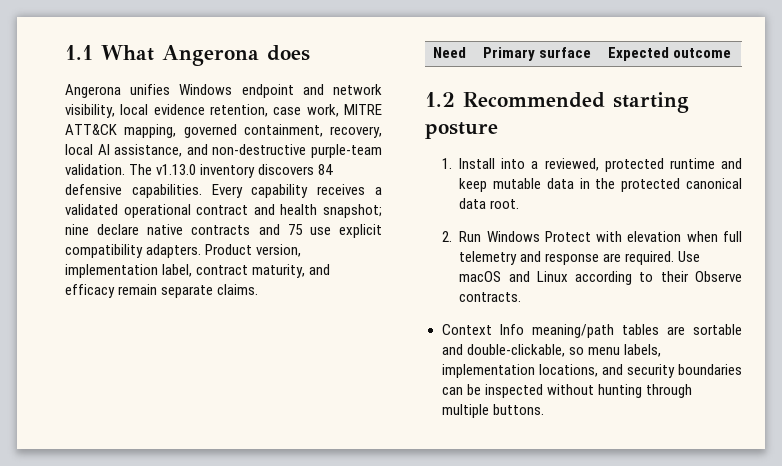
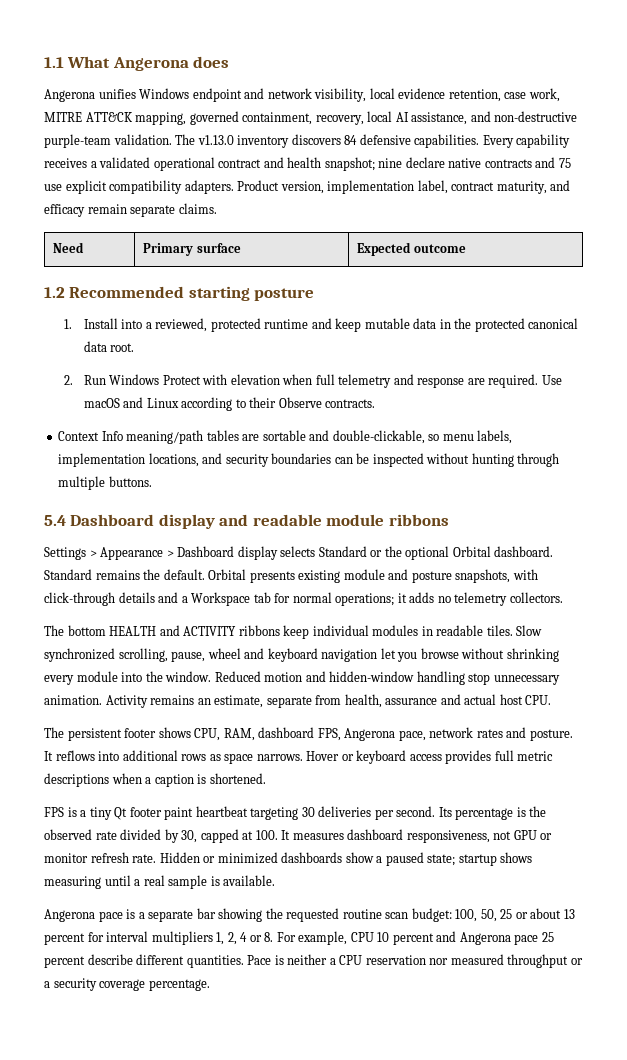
(544, 409) none -> [44,514,449,529] [44,546,554,560] [44,569,538,583] [44,592,563,606] [44,625,543,639] [44,648,559,662] [44,671,560,685] [44,694,552,708] [44,727,573,741] [44,750,554,764] [44,773,266,787] [44,806,547,820] [44,829,553,843] [44,852,533,866] [44,875,276,889] [44,908,575,922] [44,931,554,945] [44,954,583,968] [44,978,210,991] // 5.4 Dashboard display and readable module ribbons // Settings > Appearance > Dashboard display selects Standard or the optional Orbital dashboard. Standard remains the default. Orbital presents existing module and posture snapshots, with click-through details and a Workspace tab for normal operations; it adds no telemetry collectors. // The bottom HEALTH and ACTIVITY ribbons keep individual modules in readable tiles. Slow synchronized scrolling, pause, wheel and keyboard navigation let you browse without shrinking every module into the window. Reduced motion and hidden-window handling stop unnecessary animation. Activity remains an estimate, separate from health, assurance and actual host CPU. // The persistent footer shows CPU, RAM, dashboard FPS, Angerona pace, network rates and posture. It reflows into additional rows as space narrows. Hover or keyboard access provides full metric descriptions when a caption is shortened. // FPS is a tiny Qt footer paint heartbeat targeting 30 deliveries per second. Its percentage is the observed rate divided by 30, capped at 100. It measures dashboard responsiveness, not GPU or monitor refresh rate. Hidden or minimized dashboards show a paused state; startup shows measuring until a real sample is available. // Angerona pace is a separate bar showing the requested routine scan budget: 100, 50, 25 or about 13 percent for interval multipliers 1, 2, 4 or 8. For example, CPU 10 percent and Angerona pace 25 percent describe different quantities. Pace is neither a CPU reservation nor measured throughput or a security coverage percentage.

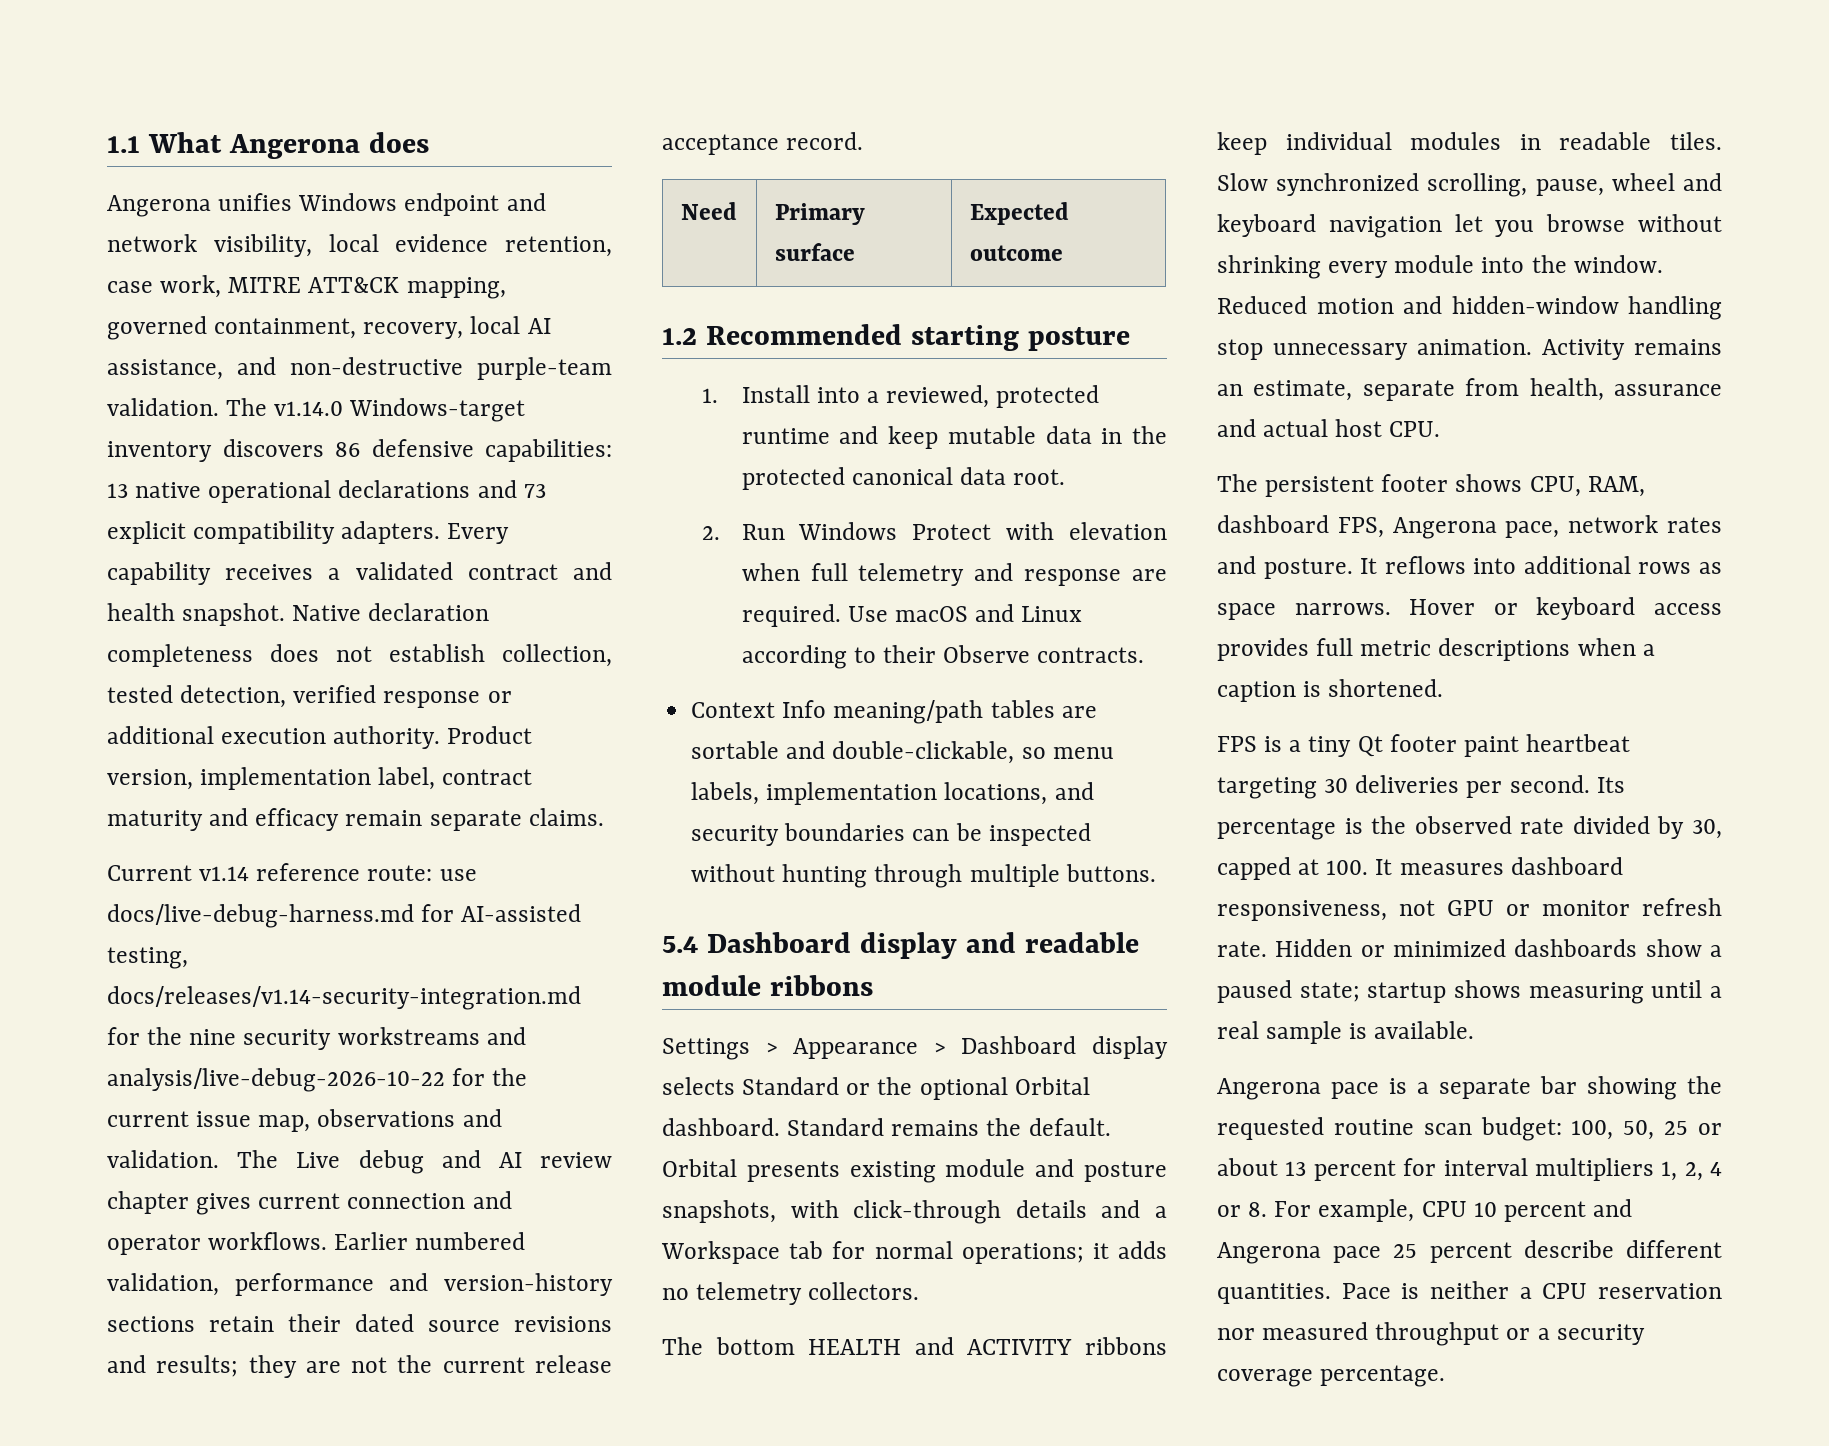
[197,134,480,148] v1.13.0 inventory discovers 84 defensive capabilities. -> [274,398,526,422] [107,439,612,462] [107,480,546,503] [107,521,441,544] v1.14.0 Windows-target inventory discovers 86 defensive capabilities: 13 native operational declarations and 73 explicit compatibility adapters.
[153,157,215,171] operational -> (453, 571) none
[324,157,571,171] [44,180,234,194] snapshot; nine declare native contracts and 75 use explicit compatibility adapters. -> [182,603,490,626] [107,644,612,667] [107,685,512,708] [107,726,441,749] snapshot. Native declaration completeness does not establish collection, tested detection, verified response or additional execution authority.
[496,181,547,194] maturity, -> [107,810,203,831] maturity
(217, 208) none -> [107,863,477,881] [107,904,582,928] [107,947,188,969] [107,986,581,1010] [107,1027,526,1050] [107,1068,528,1092] [107,1109,502,1132] [107,1150,612,1174] [107,1191,512,1215] [107,1232,526,1255] [107,1273,613,1296] [107,1314,612,1332] [107,1355,612,1378] [662,132,864,155] // Current v1.14 reference route: use docs/live-debug-harness.md for AI-assisted testing, docs/releases/v1.14-security-integration.md for the nine security workstreams and analysis/live-debug-2026-10-22 for the current issue map, observations and validation. The Live debug and AI review chapter gives current connection and operator workflows. Earlier numbered validation, performance and version-history sections retain their dated source revisions and results; they are not the current release acceptance record.

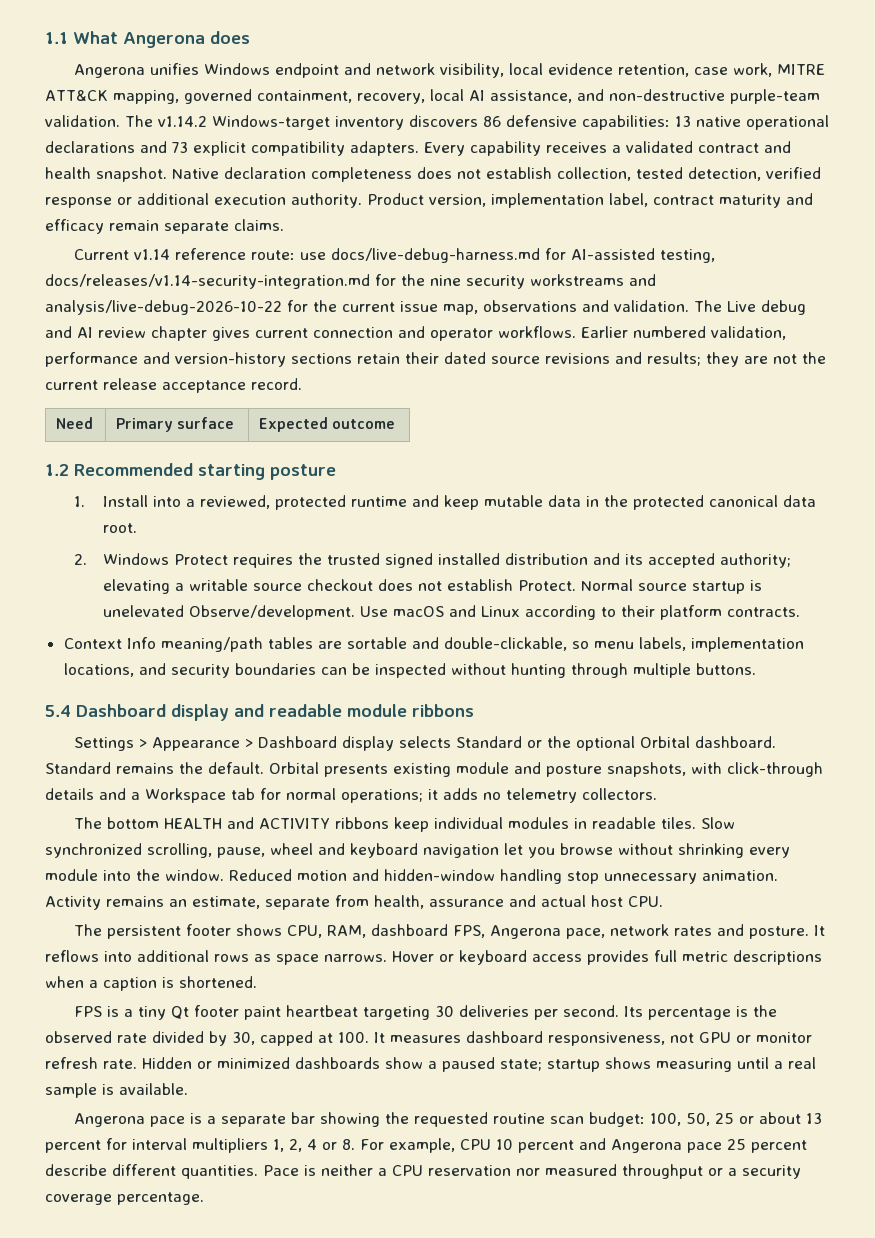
[274,401,344,416] v1.14.0 -> [158,116,207,127] v1.14.2
[741,524,785,540] Run -> (88, 559) none
[1006,522,1167,540] [741,563,1167,586] [741,604,841,627] with elevation when full telemetry and response are required. -> [233,553,792,568] [103,579,763,594] [103,605,356,620] requires the trusted signed installed distribution and its accepted authority; elevating a writable source checkout does not establish Protect. Normal source startup is unelevated Observe/development.
[943,645,1031,663] Observe -> [660,605,723,620] platform

